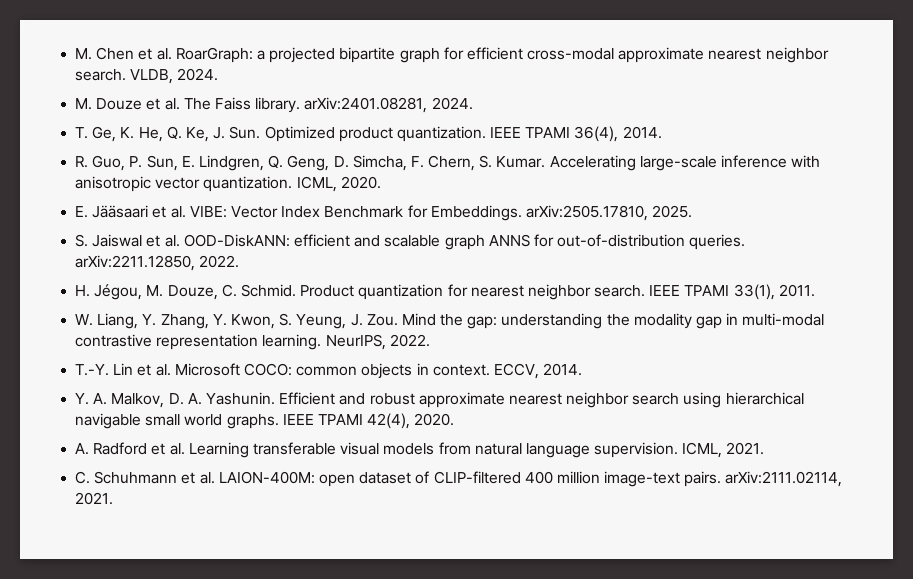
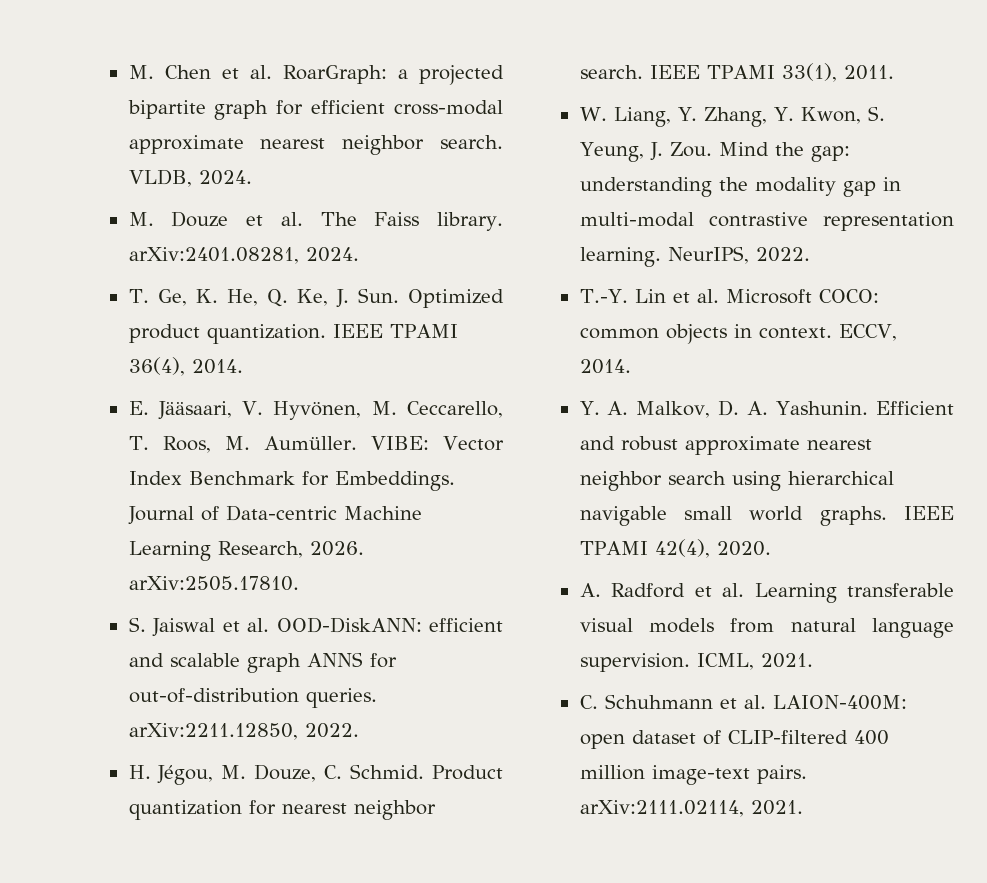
[75,155,821,171] [75,176,381,192] [75,205,186,218] R. Guo, P. Sun, E. Lindgren, Q. Geng, D. Simcha, F. Chern, S. Kumar. Accelerating large-scale inference with anisotropic vector quantization. ICML, 2020. // E. Jääsaari et al. -> [128,401,503,420] [128,436,357,453] E. Jääsaari, V. Hyvönen, M. Ceccarello, T. Roos, M. Aumüller.
[525,205,693,221] arXiv:2505.17810, 2025. -> [127,505,422,525] [128,541,364,561] [128,576,299,591] Journal of Data-centric Machine Learning Research, 2026. arXiv:2505.17810.

